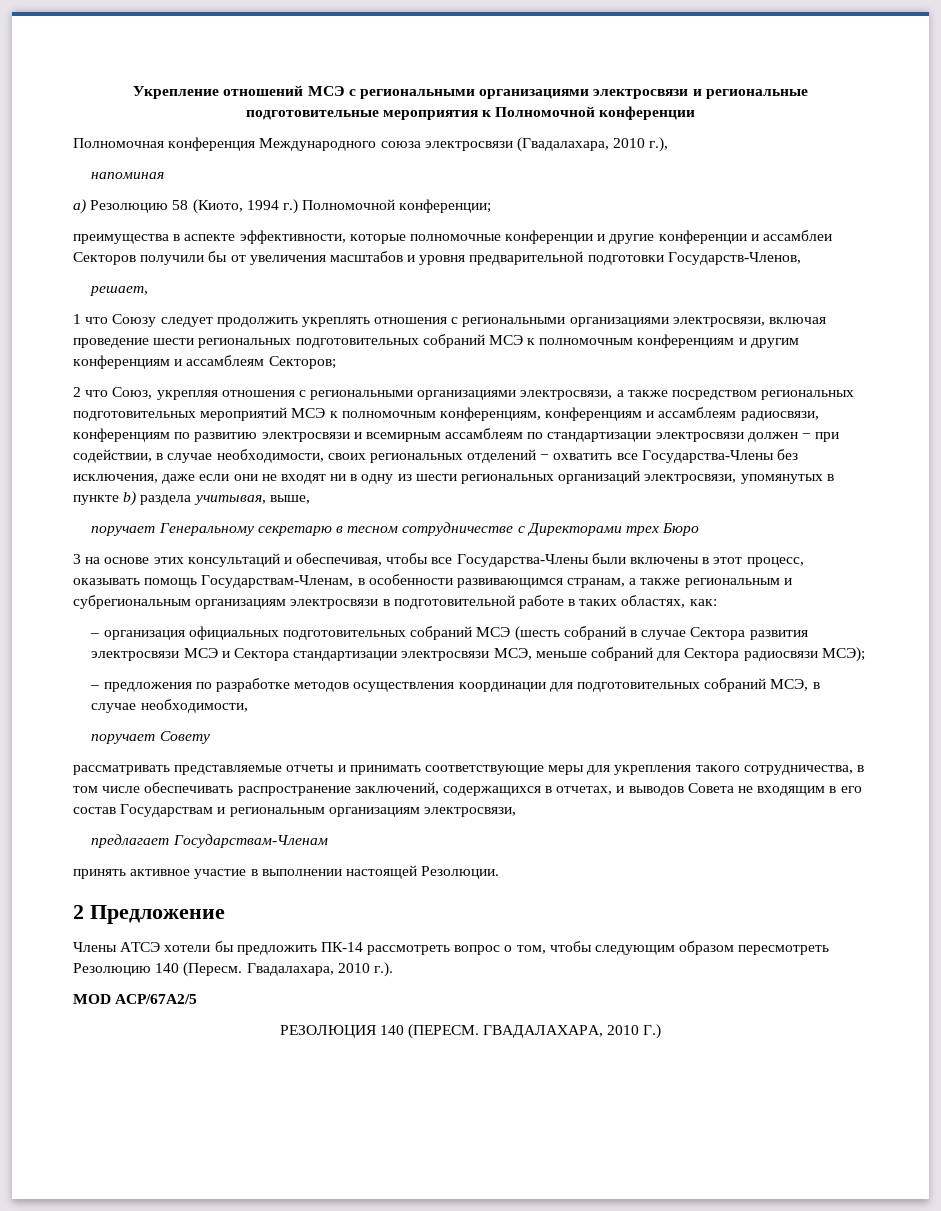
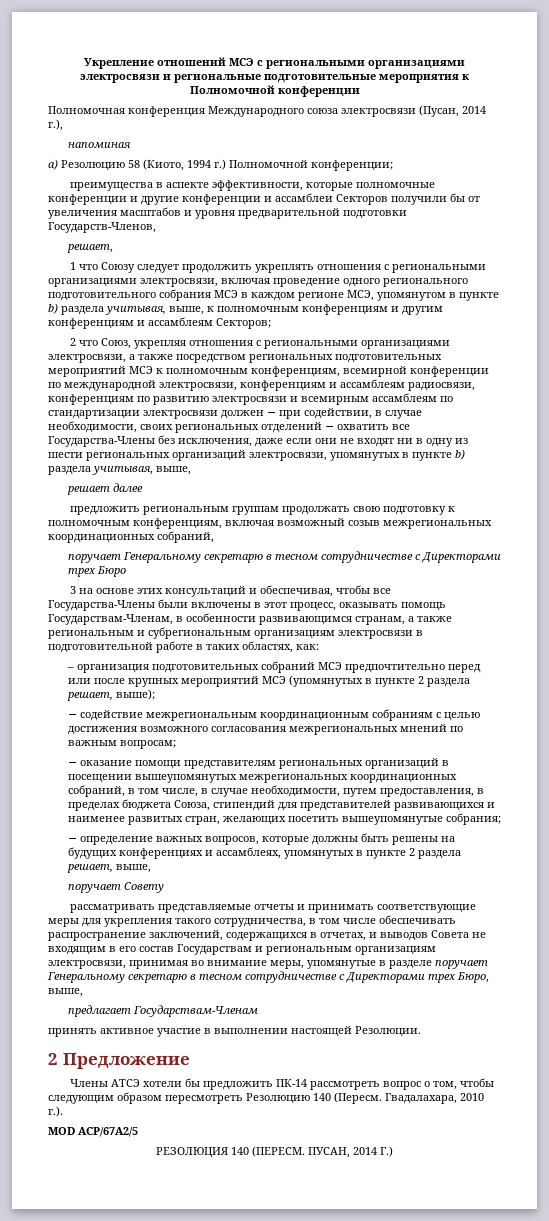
[516,137,646,152] (Гвадалахара, 2010 -> [419,105,486,117] (Пусан, 2014
[153,334,523,348] шести региональных подготовительных собраний МСЭ -> [343,278,468,287] [48,289,499,301] [48,303,204,315] одного регионального подготовительного собрания МСЭ в каждом регионе МСЭ, упомянутом в пункте b) раздела учитывая, выше,
(541, 414) none -> [343,366,489,377] [48,380,237,391] всемирной конференции по международной электросвязи,
(310, 499) none -> [66,483,143,495] [70,506,456,515] [48,518,492,529] [48,531,214,543] // решает далее // предложить региональным группам продолжать свою подготовку к полномочным конференциям, включая возможный созыв межрегиональных координационных собраний,
[188,626,808,641] [91,647,865,662] [90,678,820,692] [91,699,248,713] официальных подготовительных собраний МСЭ (шесть собраний в случае Сектора развития электросвязи МСЭ и Сектора стандартизации электросвязи МСЭ, меньше собраний для Сектора радиосвязи МСЭ); // – предложения по разработке методов осуществления координации для подготовительных собраний МСЭ, в случае необходимости, -> [151,661,481,673] [67,675,470,687] [66,689,155,701] [67,709,480,721] [67,724,463,735] [67,740,176,749] [67,758,449,769] [67,774,457,783] [67,785,484,797] [67,799,495,811] [67,813,501,825] [67,833,455,845] [67,847,461,859] [66,864,151,873] подготовительных собраний МСЭ предпочтительно перед или после крупных мероприятий МСЭ (упомянутых в пункте 2 раздела решает, выше); // − содействие межрегиональным координационным собраниям с целью достижения возможного согласования межрегиональных мнений по важным вопросам; // − оказание помощи представителям региональных организаций в посещении вышеупомянутых межрегиональных координационных собраний, в том числе, в случае необходимости, путем предоставления, в пределах бюджета Союза, стипендий для представителей развивающихся и наименее развитых стран, желающих посетить вышеупомянутые собрания; // − определение важных вопросов, которые должны быть решены на будущих конференциях и ассамблеях, упомянутых в пункте 2 раздела решает, выше,
(516, 812) none -> [129,960,488,969] [47,971,489,983] [48,988,83,997] принимая во внимание меры, упомянутые в разделе поручает Генеральному секретарю в тесном сотрудничестве с Директорами трех Бюро, выше,
[483,1025,640,1038] ГВАДАЛАХАРА, 2010 -> [308,1147,377,1158] ПУСАН, 2014

